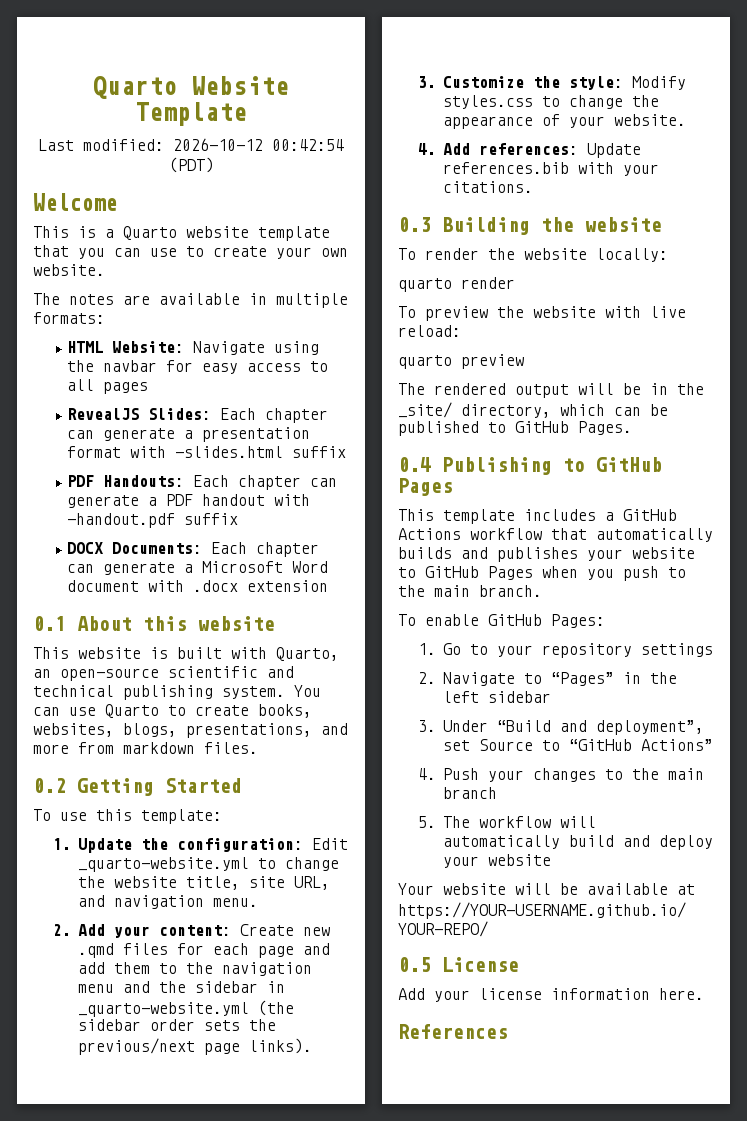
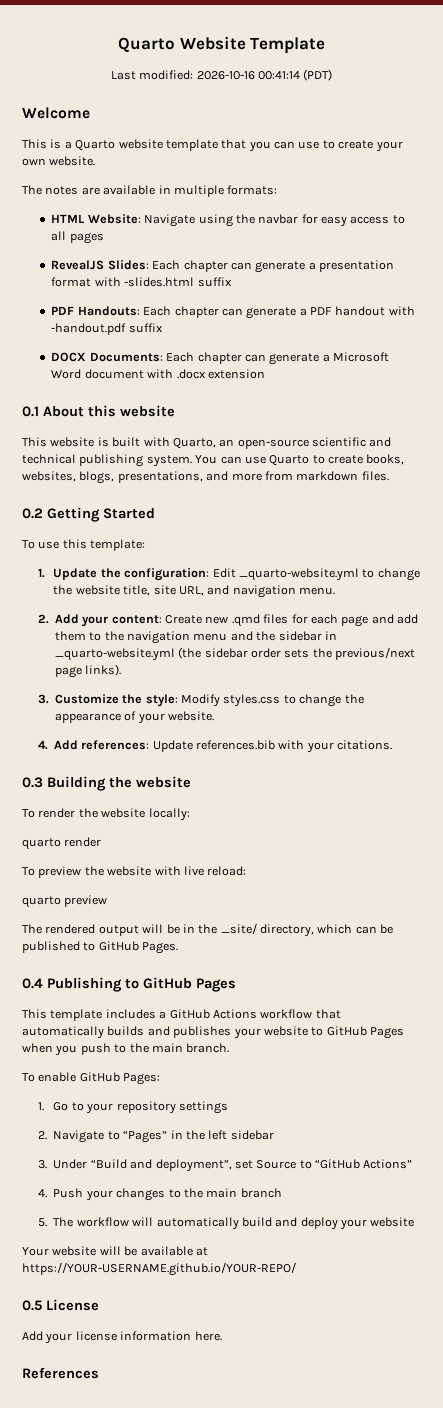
[173,138,344,151] 2026-10-12 00:42:54 -> [196,71,300,80] 2026-10-16 00:41:14

